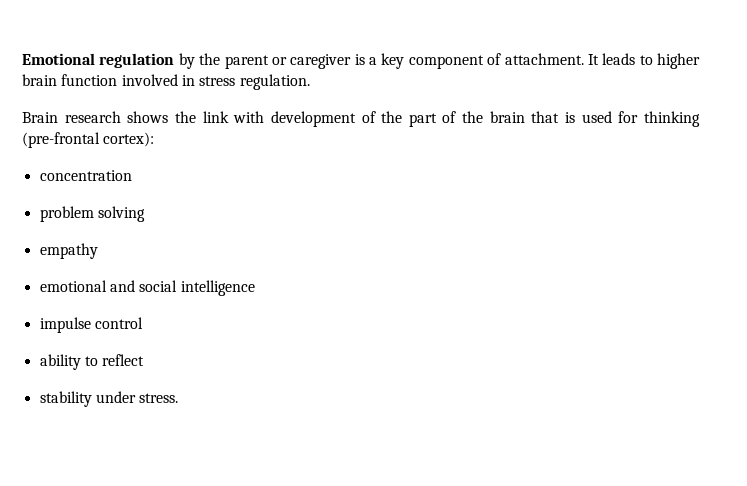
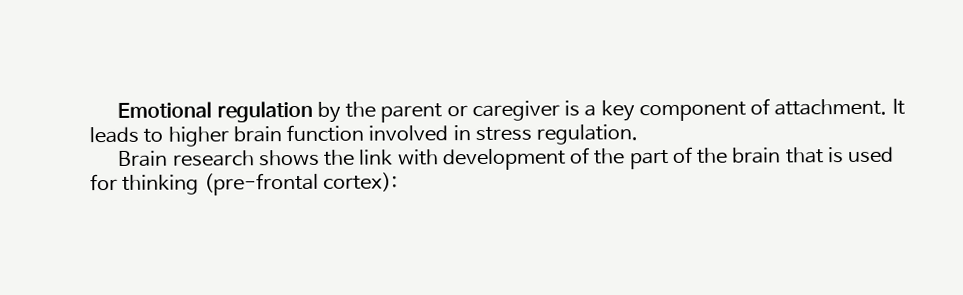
[39,170,132,181] [39,206,145,222] [39,243,98,259] [39,280,255,296] [39,317,143,333] [39,354,145,370] [39,391,179,407] // concentration // problem solving // empathy // emotional and social intelligence // impulse control // ability to reflect // stability under stress. -> (398, 182) none

